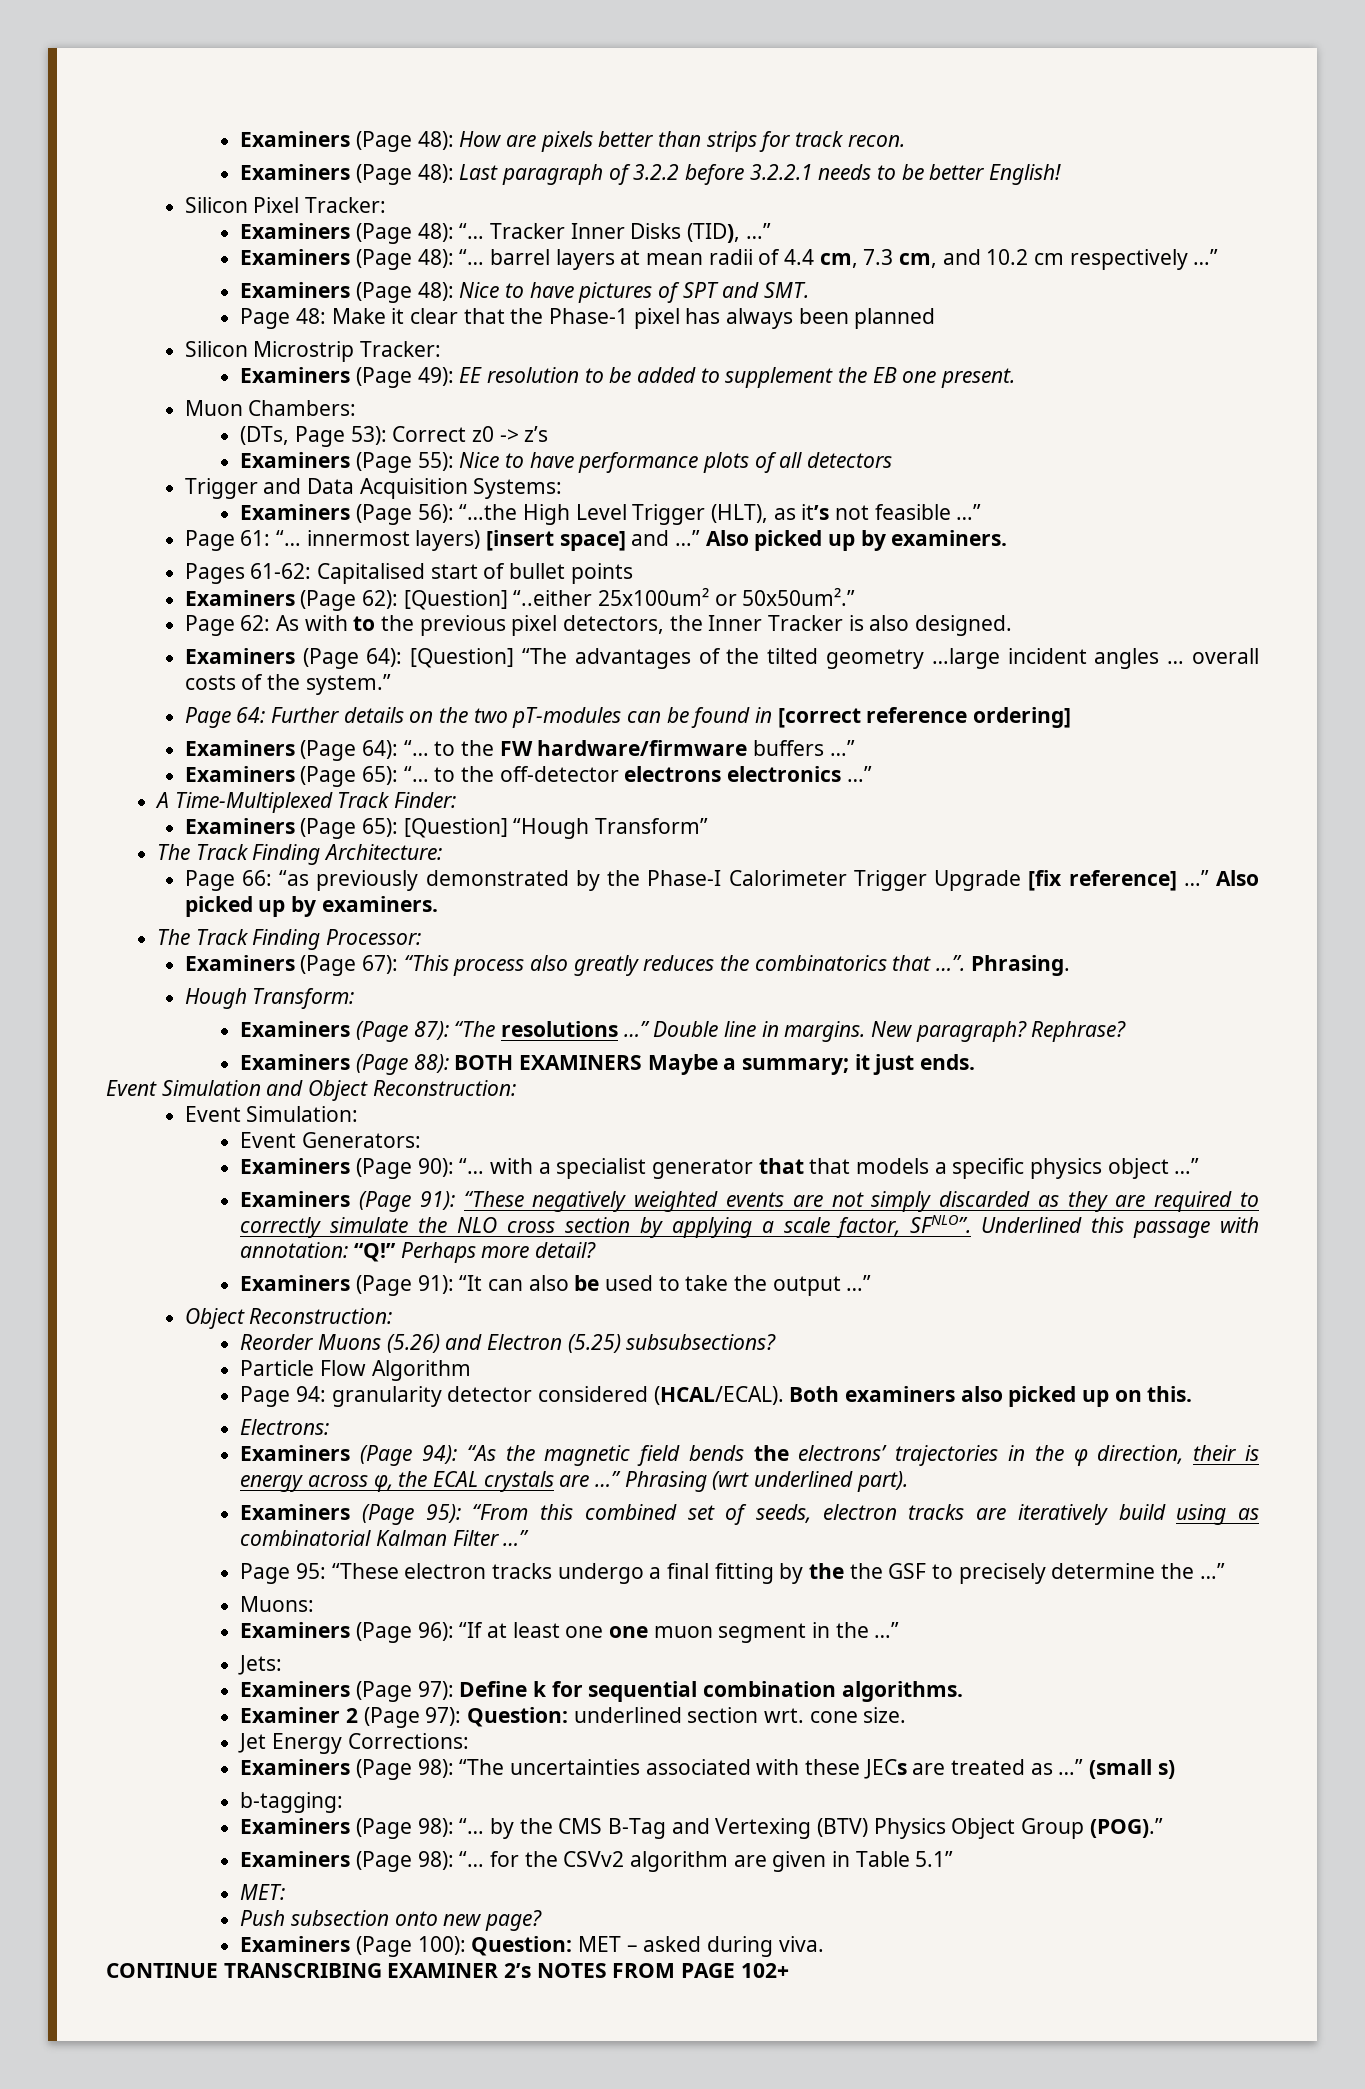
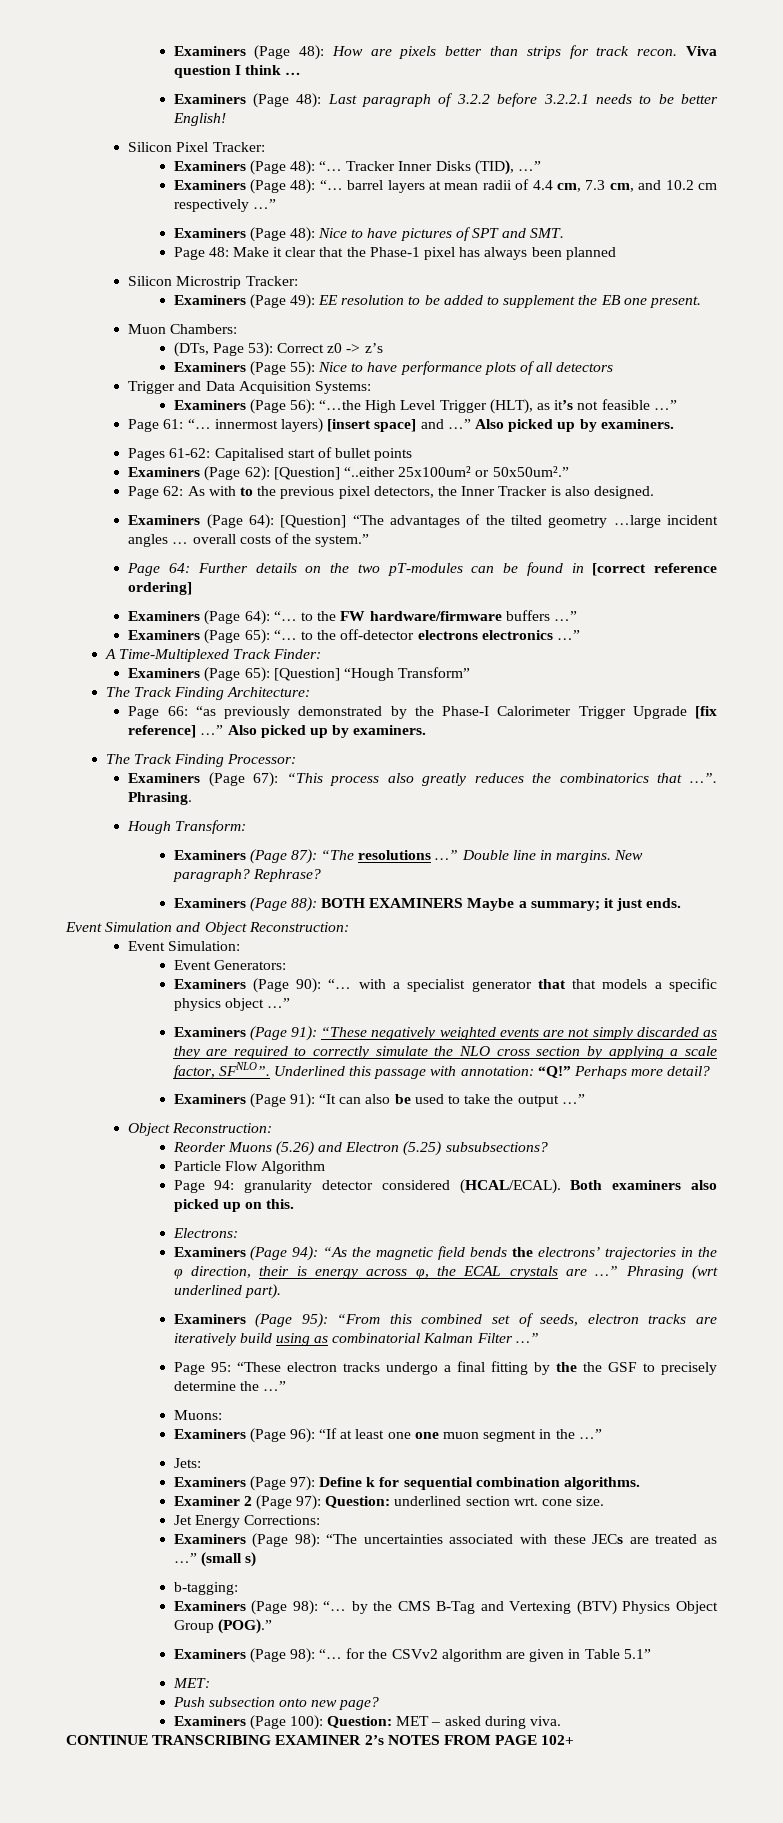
(905, 140) none -> [685,46,717,56] [173,65,302,78] Viva question I think …

